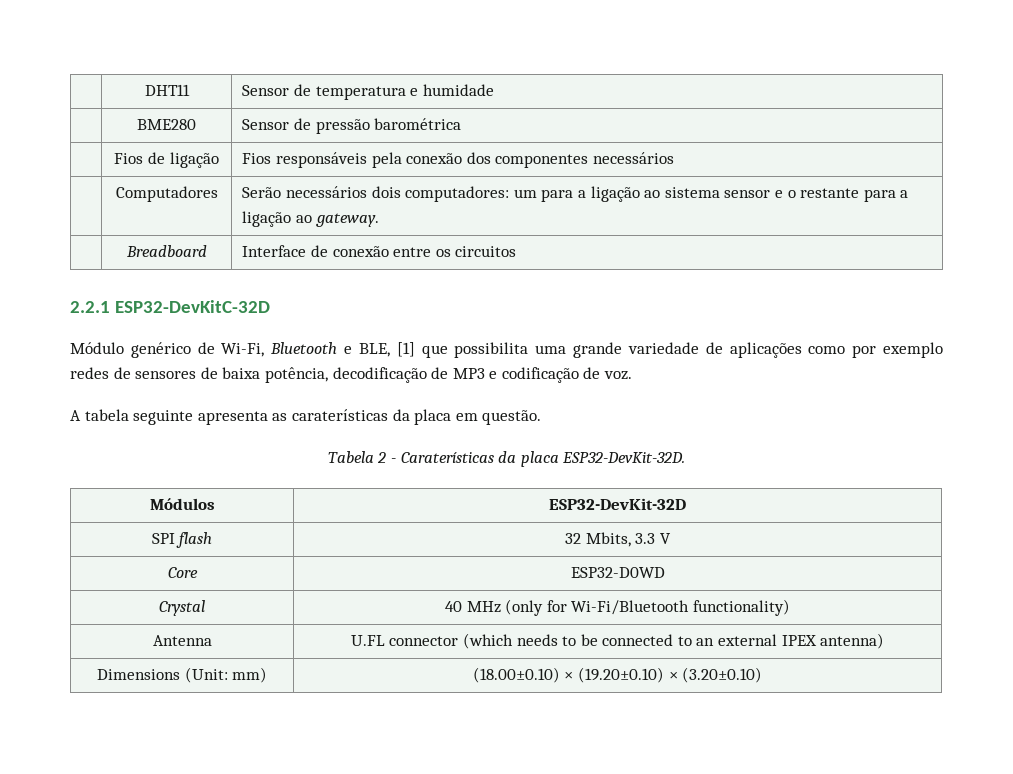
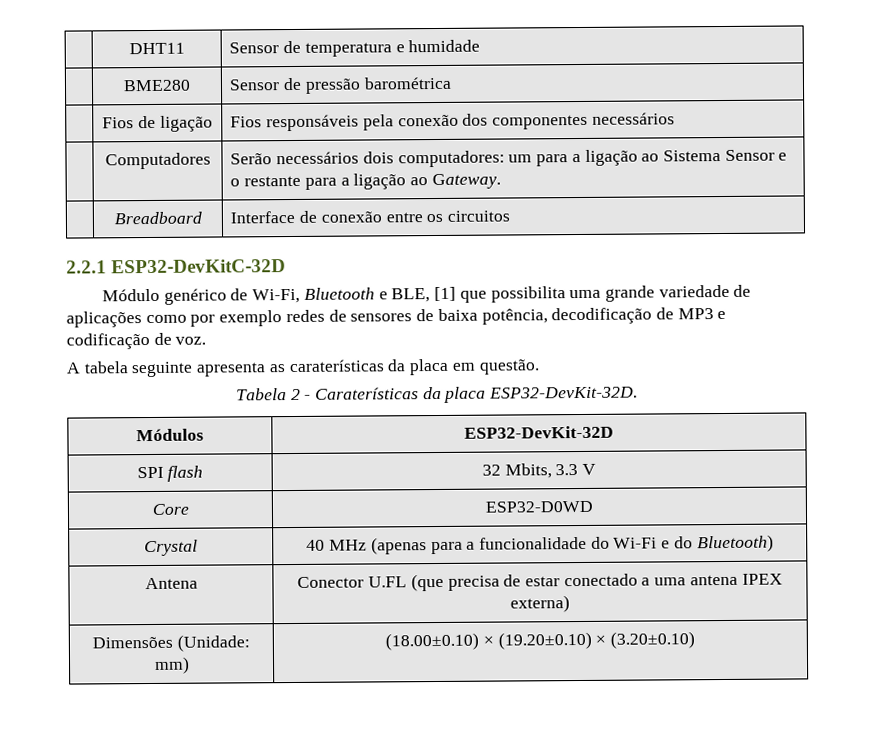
[664,187,771,198] sistema sensor -> [662,149,775,162] Sistema Sensor
[315,213,379,227] gateway. -> [431,173,501,190] Gateway.
[505,599,790,616] [152,635,212,646] [350,633,885,649] [96,667,228,683] (only for Wi-Fi/Bluetooth functionality) // Antenna | U.FL connector (which needs to be connected to an external IPEX antenna) // Dimensions (Unit: -> [370,534,774,555] [144,577,198,590] [297,573,783,592] [510,595,570,613] [92,634,250,652] (apenas para a funcionalidade do Wi-Fi e do Bluetooth) // Antena | Conector U.FL (que precisa de estar conectado a uma antena IPEX externa) // Dimensões (Unidade:

